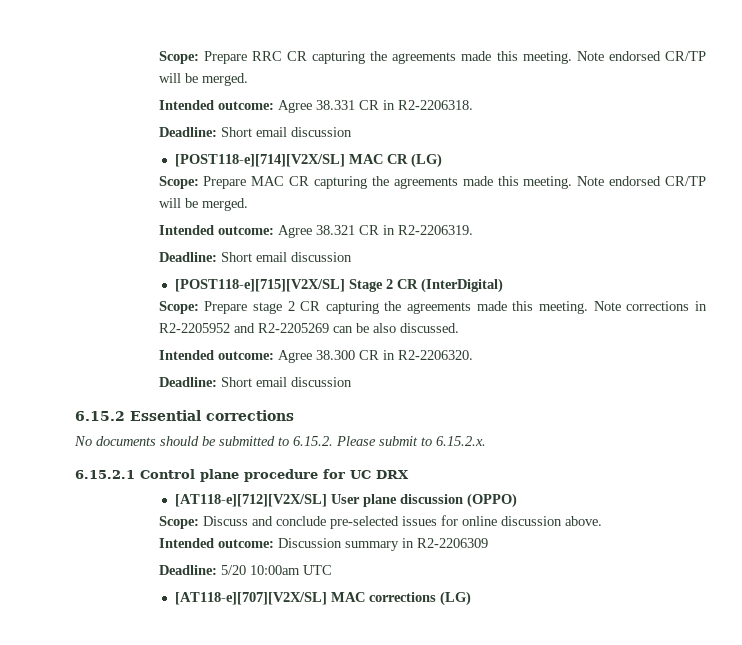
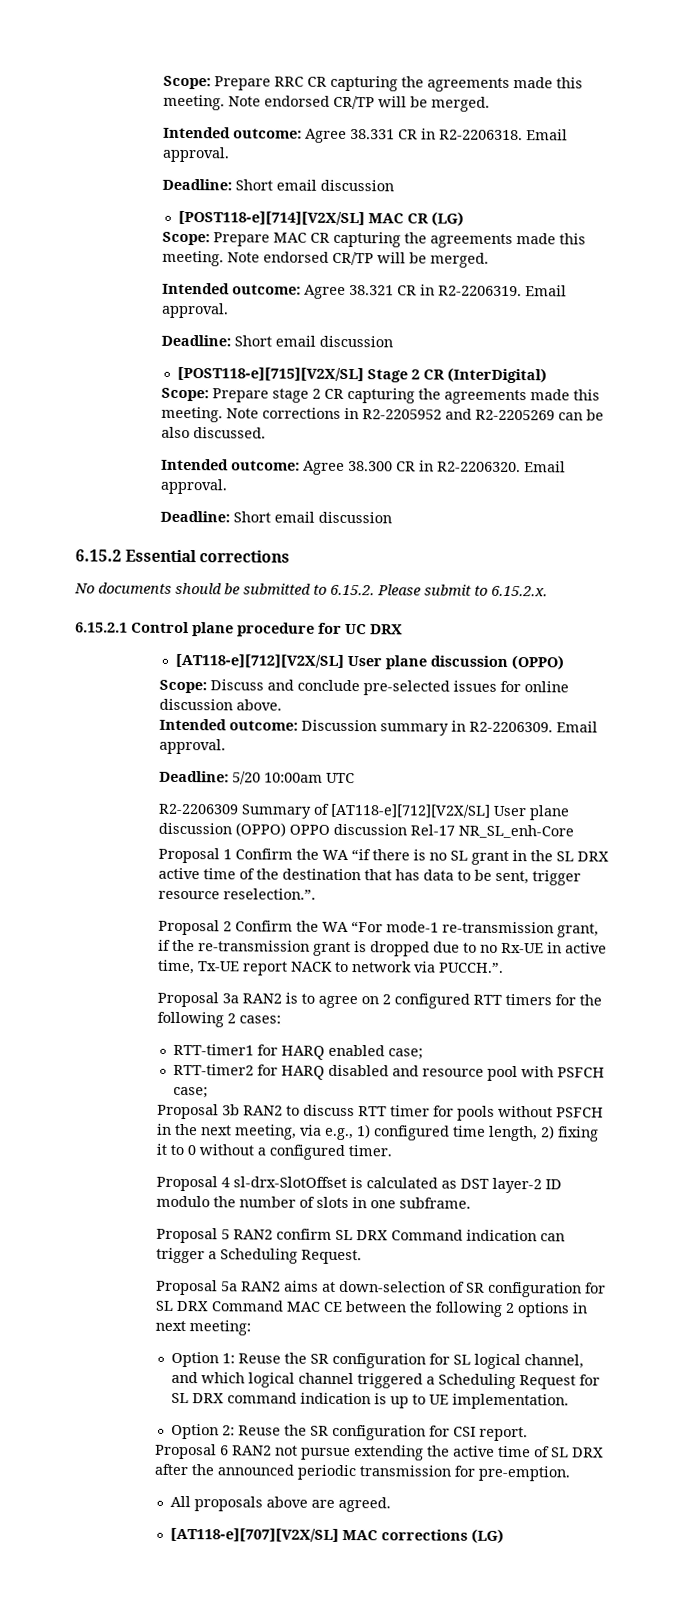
(473, 105) none -> [526,129,569,141] [162,146,231,163] Email approval.
(473, 230) none -> [525,285,568,297] [161,302,230,319] Email approval.
(473, 355) none -> [524,461,567,473] [160,478,229,495] Email approval.
[416,538,488,548] R2-2206309 -> [469,721,599,733] [159,738,227,755] R2-2206309. Email approval.
(332, 570) none -> [158,803,571,821] [158,822,575,839] [158,847,610,866] [158,867,582,886] [158,888,317,900] [158,919,600,938] [158,939,608,957] [157,959,505,976] [157,991,603,1009] [157,1011,282,1028] [173,1043,424,1060] [173,1063,606,1082] [173,1086,209,1099] [157,1103,605,1121] [157,1123,600,1142] [156,1143,393,1161] [156,1175,563,1194] [156,1195,472,1209] [156,1227,566,1244] [156,1247,363,1265] [156,1279,607,1298] [155,1300,588,1318] [155,1320,252,1336] [171,1351,585,1370] [171,1371,601,1390] [171,1392,570,1410] [171,1423,529,1442] [155,1443,605,1461] [154,1463,571,1482] [170,1495,392,1513] // R2-2206309 Summary of [AT118-e][712][V2X/SL] User plane discussion (OPPO) OPPO discussion Rel-17 NR_SL_enh-Core // Proposal 1 Confirm the WA “if there is no SL grant in the SL DRX active time of the destination that has data to be sent, trigger resource reselection.”. // Proposal 2 Confirm the WA “For mode-1 re-transmission grant, if the re-transmission grant is dropped due to no Rx-UE in active time, Tx-UE report NACK to network via PUCCH.”. // Proposal 3a RAN2 is to agree on 2 configured RTT timers for the following 2 cases: // RTT-timer1 for HARQ enabled case; // RTT-timer2 for HARQ disabled and resource pool with PSFCH case; // Proposal 3b RAN2 to discuss RTT timer for pools without PSFCH in the next meeting, via e.g., 1) configured time length, 2) fixing it to 0 without a configured timer. // Proposal 4 sl-drx-SlotOffset is calculated as DST layer-2 ID modulo the number of slots in one subframe. // Proposal 5 RAN2 confirm SL DRX Command indication can trigger a Scheduling Request. // Proposal 5a RAN2 aims at down-selection of SR configuration for SL DRX Command MAC CE between the following 2 options in next meeting: // Option 1: Reuse the SR configuration for SL logical channel, and which logical channel triggered a Scheduling Request for SL DRX command indication is up to UE implementation. // Option 2: Reuse the SR configuration for CSI report. // Proposal 6 RAN2 not pursue extending the active time of SL DRX after the announced periodic transmission for pre-emption. // All proposals above are agreed.

